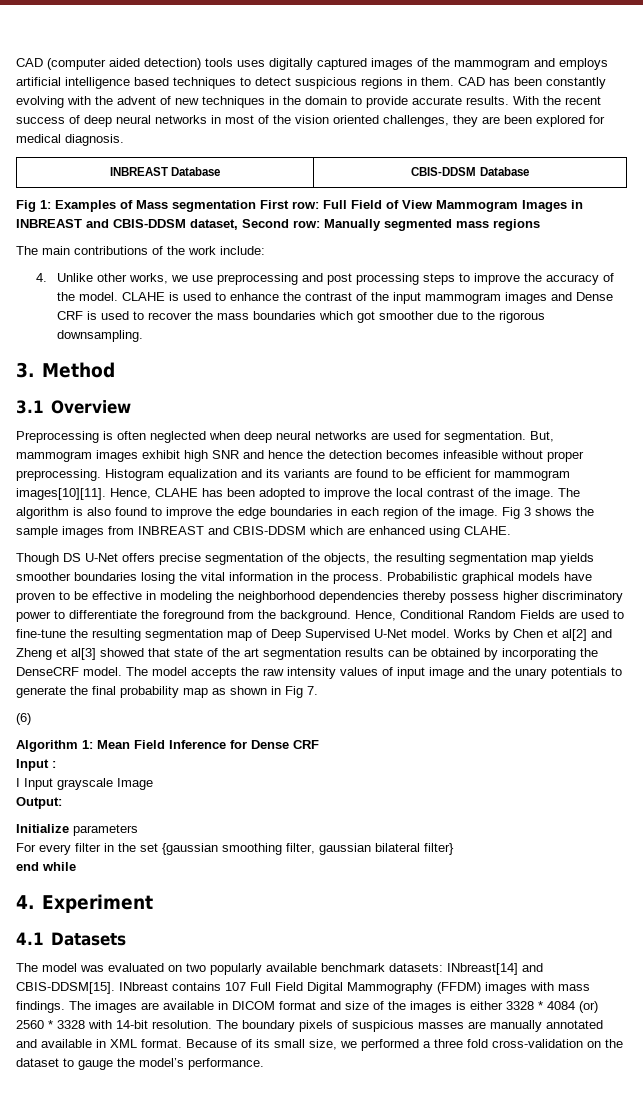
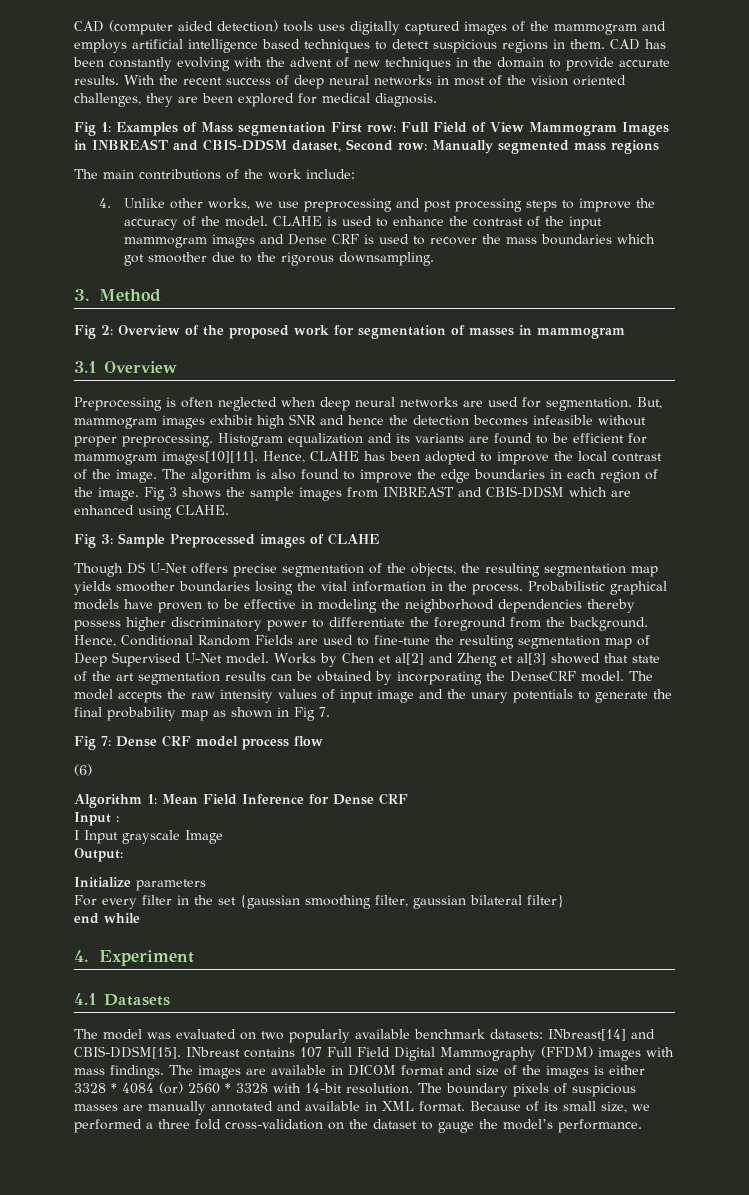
[109,167,221,176] [411,167,529,176] // INBREAST Database | CBIS-DDSM Database -> (437, 100) none
(115, 370) none -> [74,325,625,339] // Fig 2: Overview of the proposed work for segmentation of masses in mammogram
(511, 530) none -> [74,533,379,548] // Fig 3: Sample Preprocessed images of CLAHE
(318, 690) none -> [74,735,323,750] // Fig 7: Dense CRF model process flow

